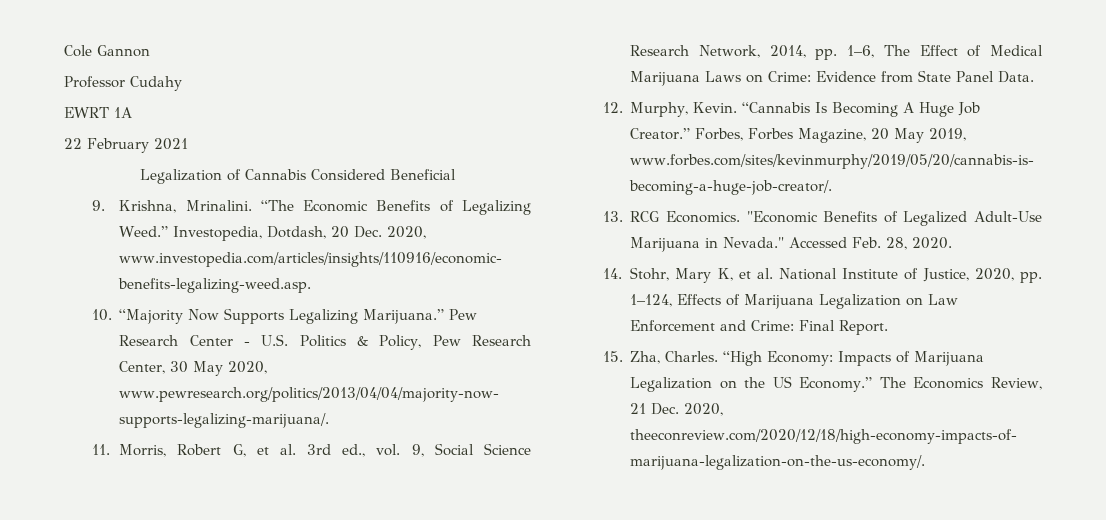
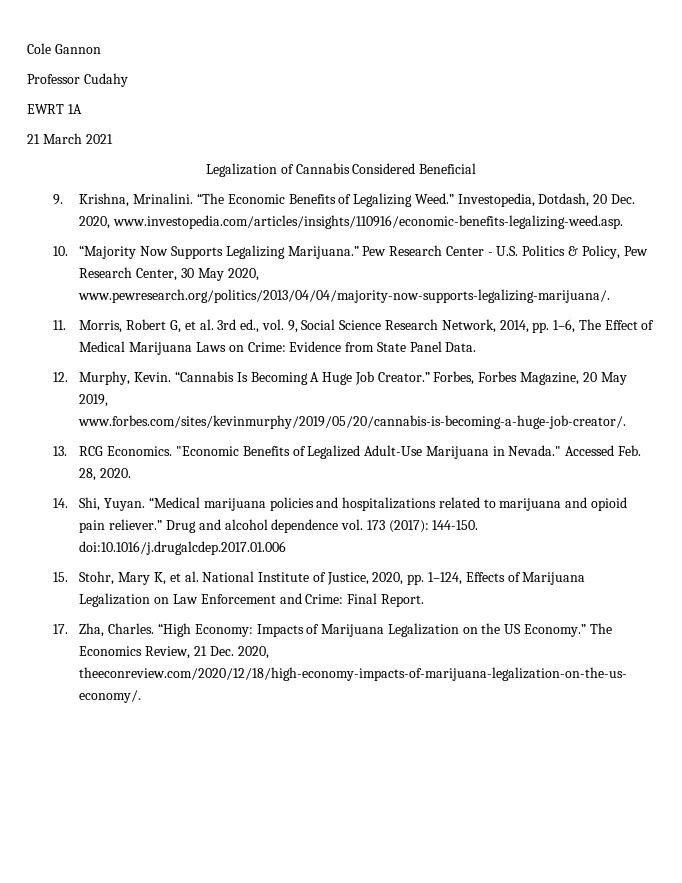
[64,138,149,153] 22 February -> [27,133,82,144] 21 March
(622, 273) none -> [79,497,628,511] [79,519,479,533] [79,541,287,555] [53,572,69,582] Shi, Yuyan. “Medical marijuana policies and hospitalizations related to marijuana and opioid pain reliever.” Drug and alcohol dependence vol. 173 (2017): 144-150. doi:10.1016/j.drugalcdep.2017.01.006 // 15.
[602,351,623,362] 15. -> [53,624,69,634] 17.

